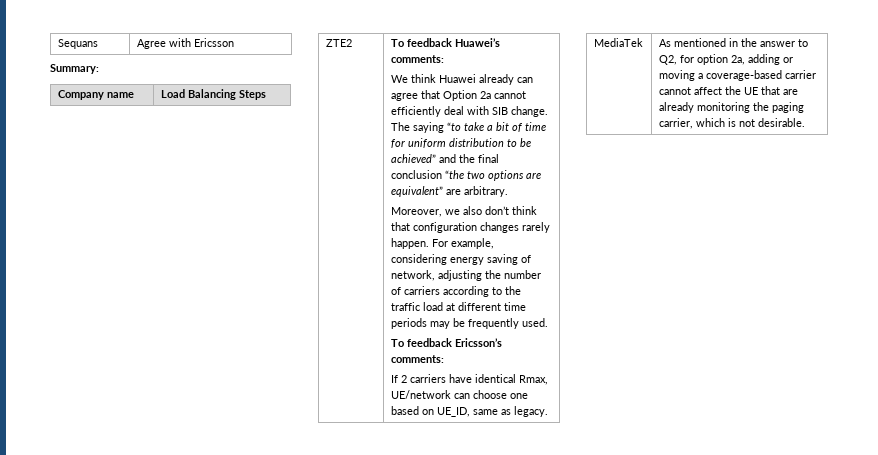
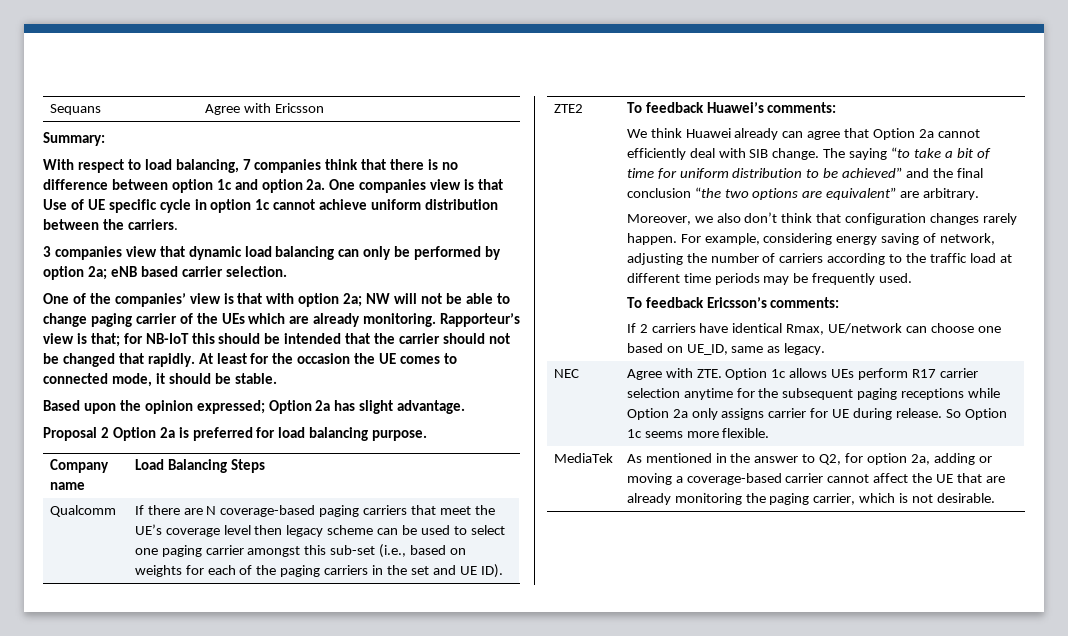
(99, 69) none -> [43,159,459,173] [43,179,504,193] [43,199,499,213] [43,219,178,230] [43,246,502,260] [43,266,287,280] [43,293,510,307] [43,313,521,327] [43,333,510,347] [43,353,457,367] [43,373,277,387] [43,400,466,414] [43,427,428,441] // With respect to load balancing, 7 companies think that there is no difference between option 1c and option 2a. One companies view is that Use of UE specific cycle in option 1c cannot achieve uniform distribution between the carriers. // 3 companies view that dynamic load balancing can only be performed by option 2a; eNB based carrier selection. // One of the companies’ view is that with option 2a; NW will not be able to change paging carrier of the UEs which are already monitoring. Rapporteur’s view is that; for NB-IoT this should be intended that the carrier should not be changed that rapidly. At least for the occasion the UE comes to connected mode, it should be stable. // Based upon the opinion expressed; Option 2a has slight advantage. // Proposal 2 Option 2a is preferred for load balancing purpose.
(266, 95) none -> [49,505,116,517] [134,505,495,517] [134,524,505,537] [134,544,467,558] [134,564,503,578] // Qualcomm | If there are N coverage-based paging carriers that meet the UE’s coverage level then legacy scheme can be used to select one paging carrier amongst this sub-set (i.e., based on weights for each of the paging carriers in the set and UE ID).
(548, 411) none -> [553,369,579,378] [626,368,978,380] [626,388,1001,400] [626,408,1007,420] [626,428,770,438] // NEC | Agree with ZTE. Option 1c allows UEs perform R17 carrier selection anytime for the subsequent paging receptions while Option 2a only assigns carrier for UE during release. So Option 1c seems more flexible.

